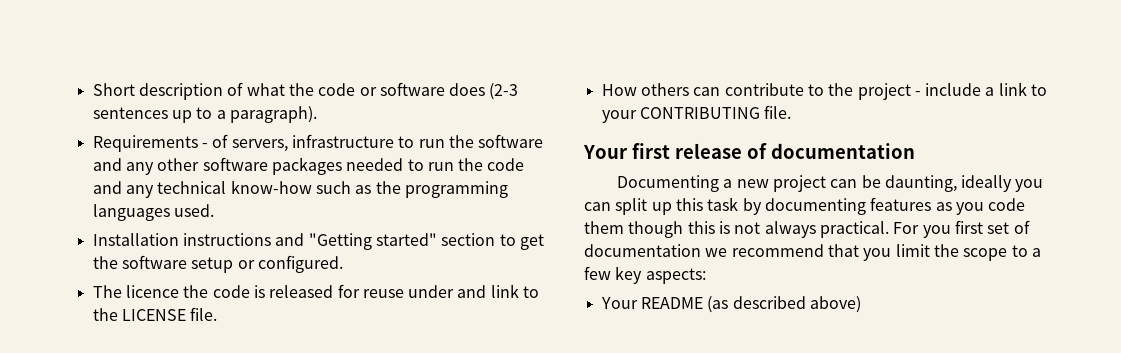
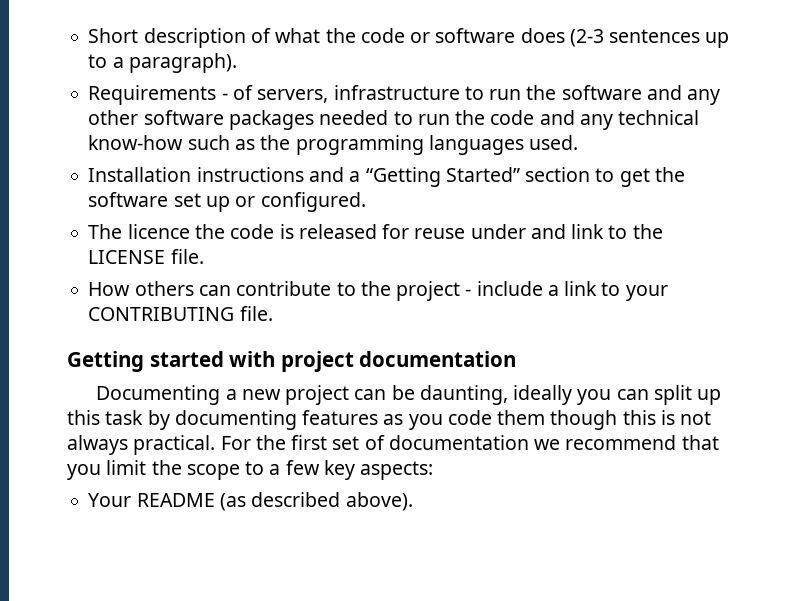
[308,233,437,250] "Getting started" -> [349,167,520,187] a “Getting Started”
[191,257,234,273] setup -> [173,193,230,212] set up
[583,143,767,159] Your first release of -> [67,351,354,372] Getting started with project
[922,225,951,238] you -> [255,435,286,450] the
[809,296,861,313] above) -> [345,492,413,511] above).

